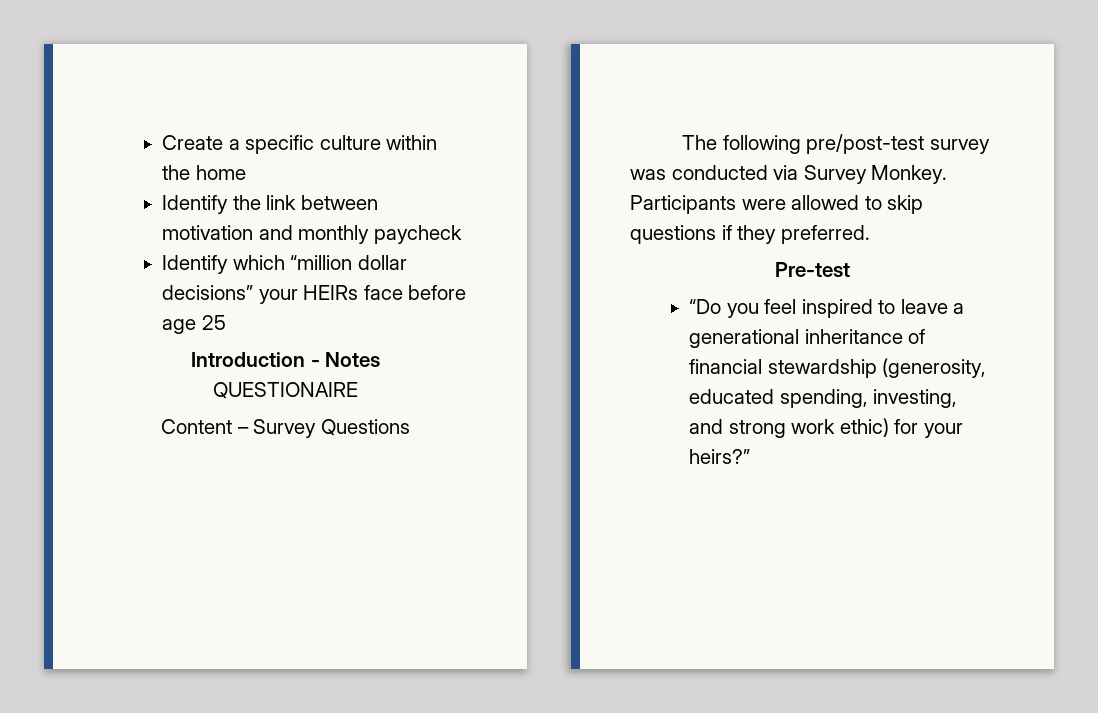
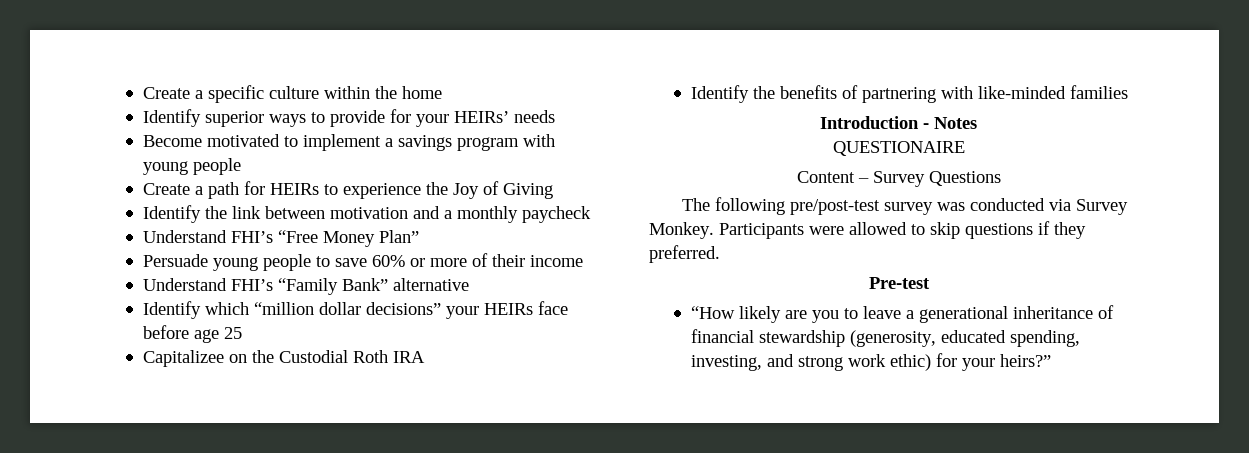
(246, 172) none -> [142,109,555,127] [142,134,555,151] [142,158,241,175] [142,181,553,199] // Identify superior ways to provide for your HEIRs’ needs // Become motivated to implement a savings program with young people // Create a path for HEIRs to experience the Joy of Giving
(293, 232) none -> [443,210,452,219] a
(462, 234) none -> [142,230,419,247] [142,253,583,271] [142,278,469,295] // Understand FHI’s “Free Money Plan” // Persuade young people to save 60% or more of their income // Understand FHI’s “Family Bank” alternative
(226, 322) none -> [142,350,425,367] [690,85,1128,103] // Capitalizee on the Custodial Roth IRA // Identify the benefits of partnering with like-minded families
[689,299,873,318] “Do you feel inspired -> [690,306,839,323] “How likely are you

